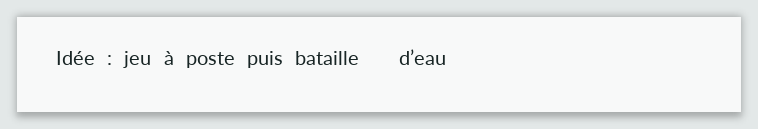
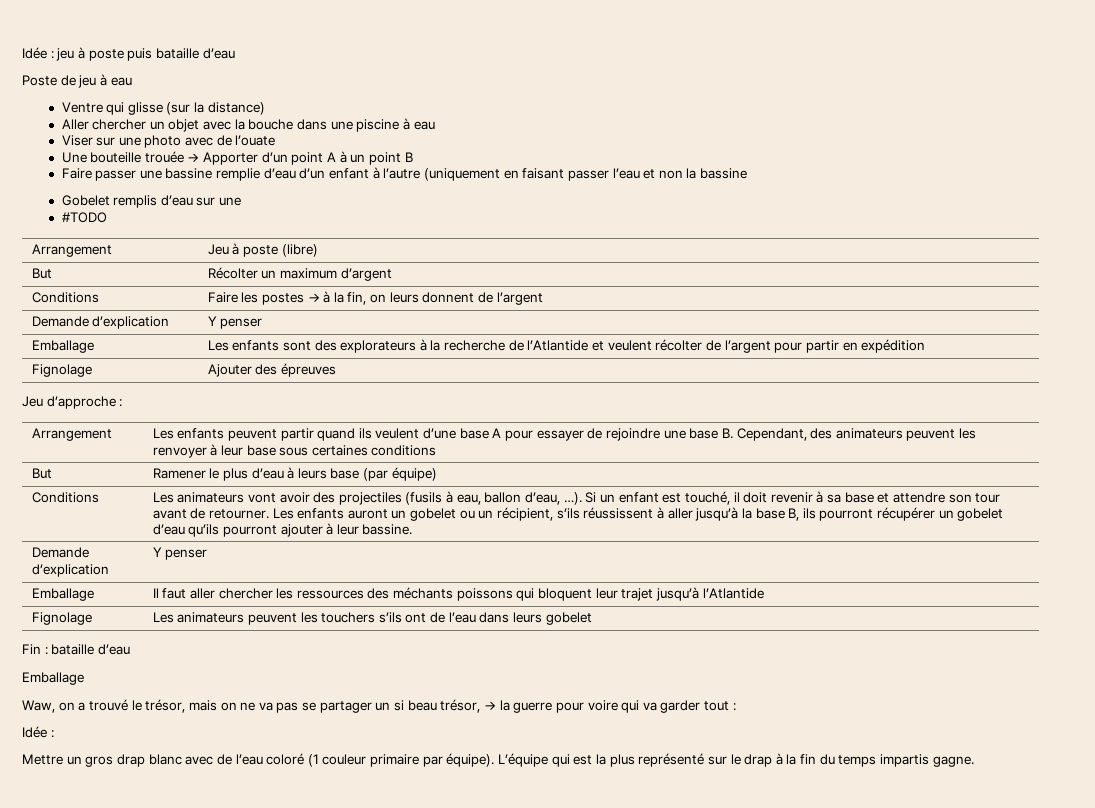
(446, 57) none -> [22,74,132,88] [61,102,265,115] [61,118,435,132] [61,135,276,148] [61,151,413,165] [61,167,748,181] [61,195,242,208] [61,212,107,223] [31,244,112,257] [207,243,318,257] [31,268,52,279] [207,267,392,281] [31,292,99,303] [207,291,543,305] [31,316,170,329] [207,316,263,329] [31,340,94,353] [207,339,926,353] [31,364,92,377] [207,363,336,377] [22,396,123,409] [31,428,112,441] [152,428,977,441] [152,444,437,458] [31,468,52,479] [152,467,437,481] [31,492,99,503] [152,491,1001,505] [152,507,1004,521] [152,523,413,537] [31,547,89,558] [31,564,109,577] [152,547,208,560] [31,588,94,601] [152,587,764,601] [31,612,92,625] [152,612,592,625] [22,644,130,655] [22,672,84,685] [22,699,736,713] [22,726,54,738] [22,753,974,767] // Poste de jeu à eau // Ventre qui glisse (sur la distance) // Aller chercher un objet avec la bouche dans une piscine à eau // Viser sur une photo avec de l’ouate // Une bouteille trouée → Apporter d’un point A à un point B // Faire passer une bassine remplie d’eau d’un enfant à l’autre (uniquement en faisant passer l’eau et non la bassine // Gobelet remplis d’eau sur une // #TODO // Arrangement | Jeu à poste (libre) // But | Récolter un maximum d’argent // Conditions | Faire les postes → à la fin, on leurs donnent de l’argent // Demande d’explication | Y penser // Emballage | Les enfants sont des explorateurs à la recherche de l’Atlantide et veulent récolter de l’argent pour partir en expédition // Fignolage | Ajouter des épreuves // Jeu d’approche : // Arrangement | Les enfants peuvent partir quand ils veulent d’une base A pour essayer de rejoindre une base B. Cependant, des animateurs peuvent les renvoyer à leur base sous certaines conditions // But | Ramener le plus d’eau à leurs base (par équipe) // Conditions | Les animateurs vont avoir des projectiles (fusils à eau, ballon d’eau, …). Si un enfant est touché, il doit revenir à sa base et attendre son tour avant de retourner. Les enfants auront un gobelet ou un récipient, s’ils réussissent à aller jusqu’à la base B, ils pourront récupérer un gobelet d’eau qu’ils pourront ajouter à leur bassine. // Demande d’explication | Y penser // Emballage | Il faut aller chercher les ressources des méchants poissons qui bloquent leur trajet jusqu’à l’Atlantide // Fignolage | Les animateurs peuvent les touchers s’ils ont de l’eau dans leurs gobelet // Fin : bataille d’eau // Emballage // Waw, on a trouvé le trésor, mais on ne va pas se partager un si beau trésor, → la guerre pour voire qui va garder tout : // Idée : // Mettre un gros drap blanc avec de l’eau coloré (1 couleur primaire par équipe). L’équipe qui est la plus représenté sur le drap à la fin du temps impartis gagne.

